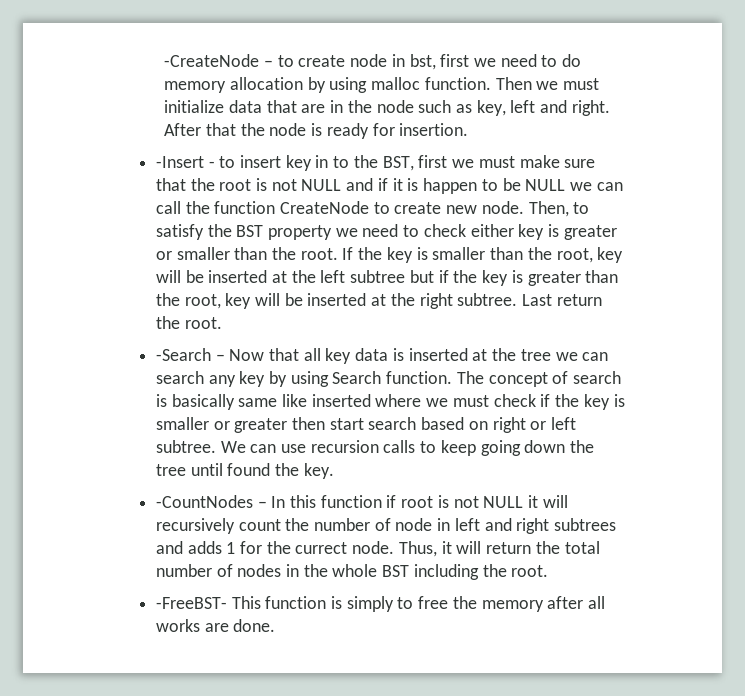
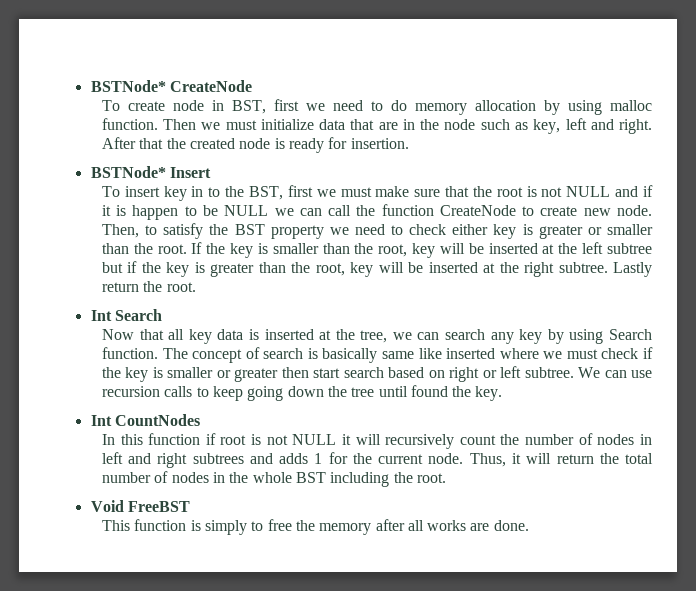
[164,54,294,67] -CreateNode – to -> [90,80,252,92] [101,100,120,111] BSTNode* CreateNode // To
[409,54,436,70] bst, -> [231,100,266,114] BST,
(265, 129) none -> [189,138,235,149] created
[155,156,236,168] -Insert - to -> [90,166,211,178] [101,186,120,197] BSTNode* Insert // To
[522,294,553,306] Last -> [613,262,653,277] Lastly
[155,348,225,361] -Search – -> [90,309,162,321] Int Search //
[520,349,551,361] tree -> [360,330,388,343] tree,
[155,495,267,508] -CountNodes – -> [90,414,200,426] Int CountNodes //
[395,518,433,531] node -> [597,434,635,445] nodes
[295,542,348,554] currect -> [378,454,424,464] current
[155,597,227,609] -FreeBST- -> [90,500,190,512] Void FreeBST //

